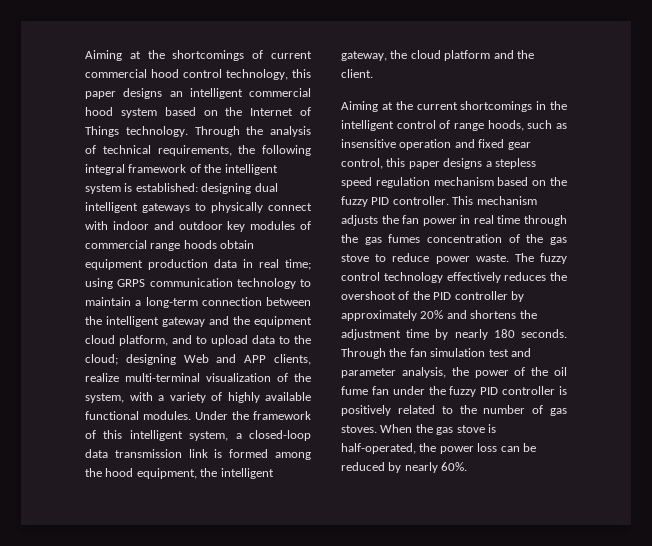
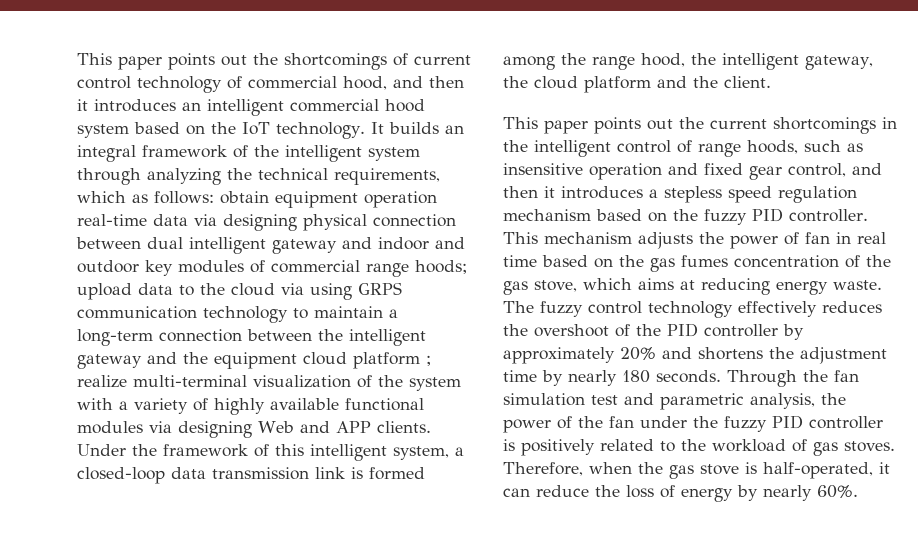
[85,50,312,61] [85,69,311,80] [85,88,163,99] Aiming at the shortcomings of current commercial hood control technology, this paper designs -> [77,53,471,70] [77,76,464,93] [77,99,176,112] This paper points out the shortcomings of current control technology of commercial hood, and then it introduces
[250,107,311,116] [85,126,311,137] [85,145,311,156] Internet of Things technology. Through the analysis of technical requirements, the following -> [242,122,464,139] IoT technology. It builds an
[124,183,278,194] [85,202,312,213] [85,221,108,230] is established: designing dual intelligent gateways to physically connect with -> [77,168,440,185] [77,191,437,208] [77,214,456,231] [76,237,372,254] through analyzing the technical requirements, which as follows: obtain equipment operation real-time data via designing physical connection between dual intelligent gateway and
[183,240,255,249] [85,259,311,270] hoods obtain equipment production data in real time; -> [415,260,467,274] [77,283,304,300] hoods; upload data to the cloud via
[119,335,311,346] [85,354,311,365] platform, and to upload data to the cloud; designing Web and APP clients, -> [353,352,431,369] platform ;
[85,393,124,403] system, -> [409,377,461,391] system
[143,411,191,420] modules. -> [77,421,431,438] modules via designing Web and APP clients.
[105,468,197,479] hood equipment, -> [592,53,685,70] range hood,
[341,101,393,112] Aiming at -> [503,117,673,134] This paper points out
[386,158,483,169] this paper designs -> [852,163,882,175] [503,186,643,199] and then it introduces
[402,215,457,226] fan power -> [730,232,830,249] power of fan
[524,215,567,226] through -> [542,255,613,268] based on
[341,253,470,264] stove to reduce power -> [534,278,828,295] stove, which aims at reducing energy
[341,368,396,378] parameter -> [660,393,744,410] parametric
[554,367,567,376] [341,386,368,395] oil fume -> (603, 422) none
[483,405,526,414] number -> [712,439,786,452] workload
[380,424,413,433] When -> [503,462,632,476] Therefore, when
[419,443,536,454] [341,462,385,471] the power loss can be reduced -> [879,462,890,474] [503,485,733,502] it can reduce the loss of energy

